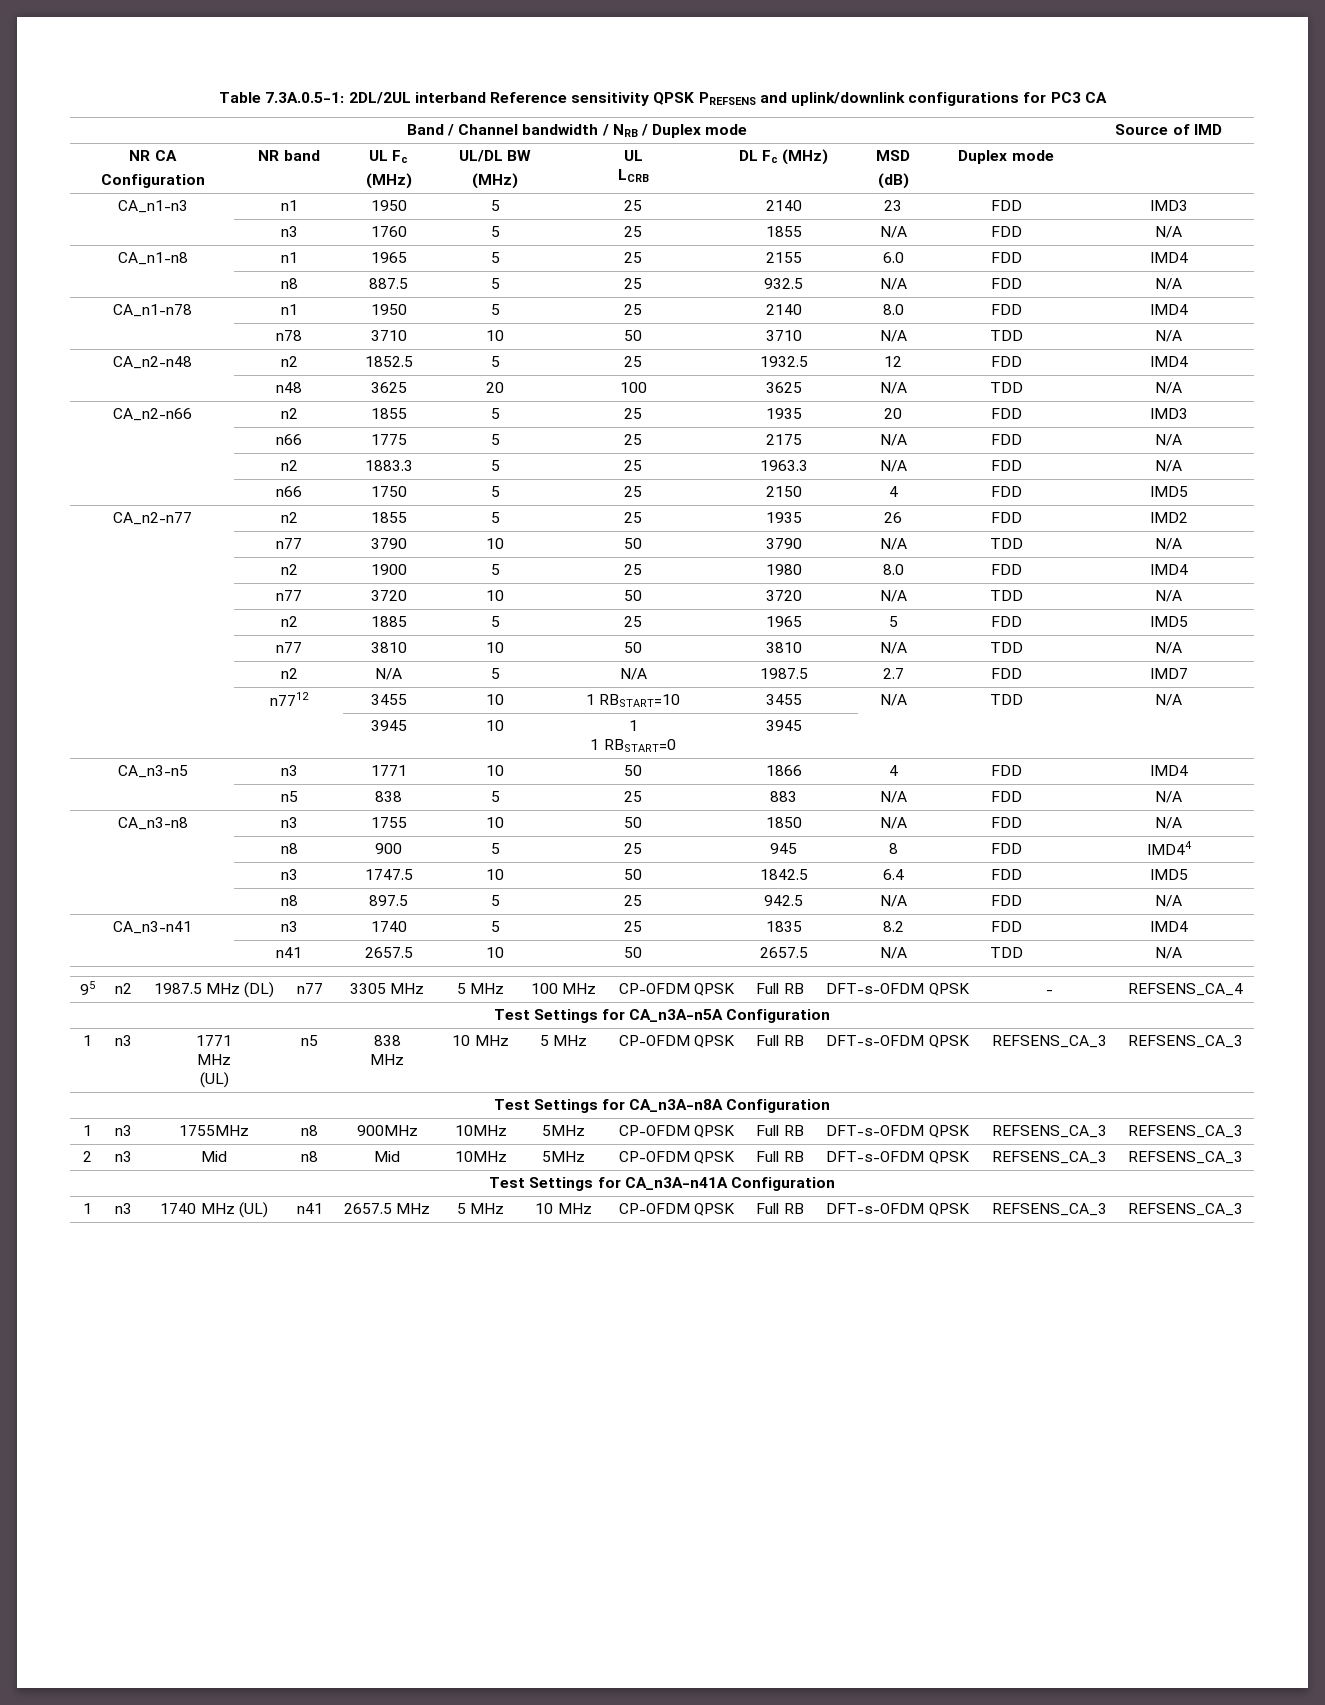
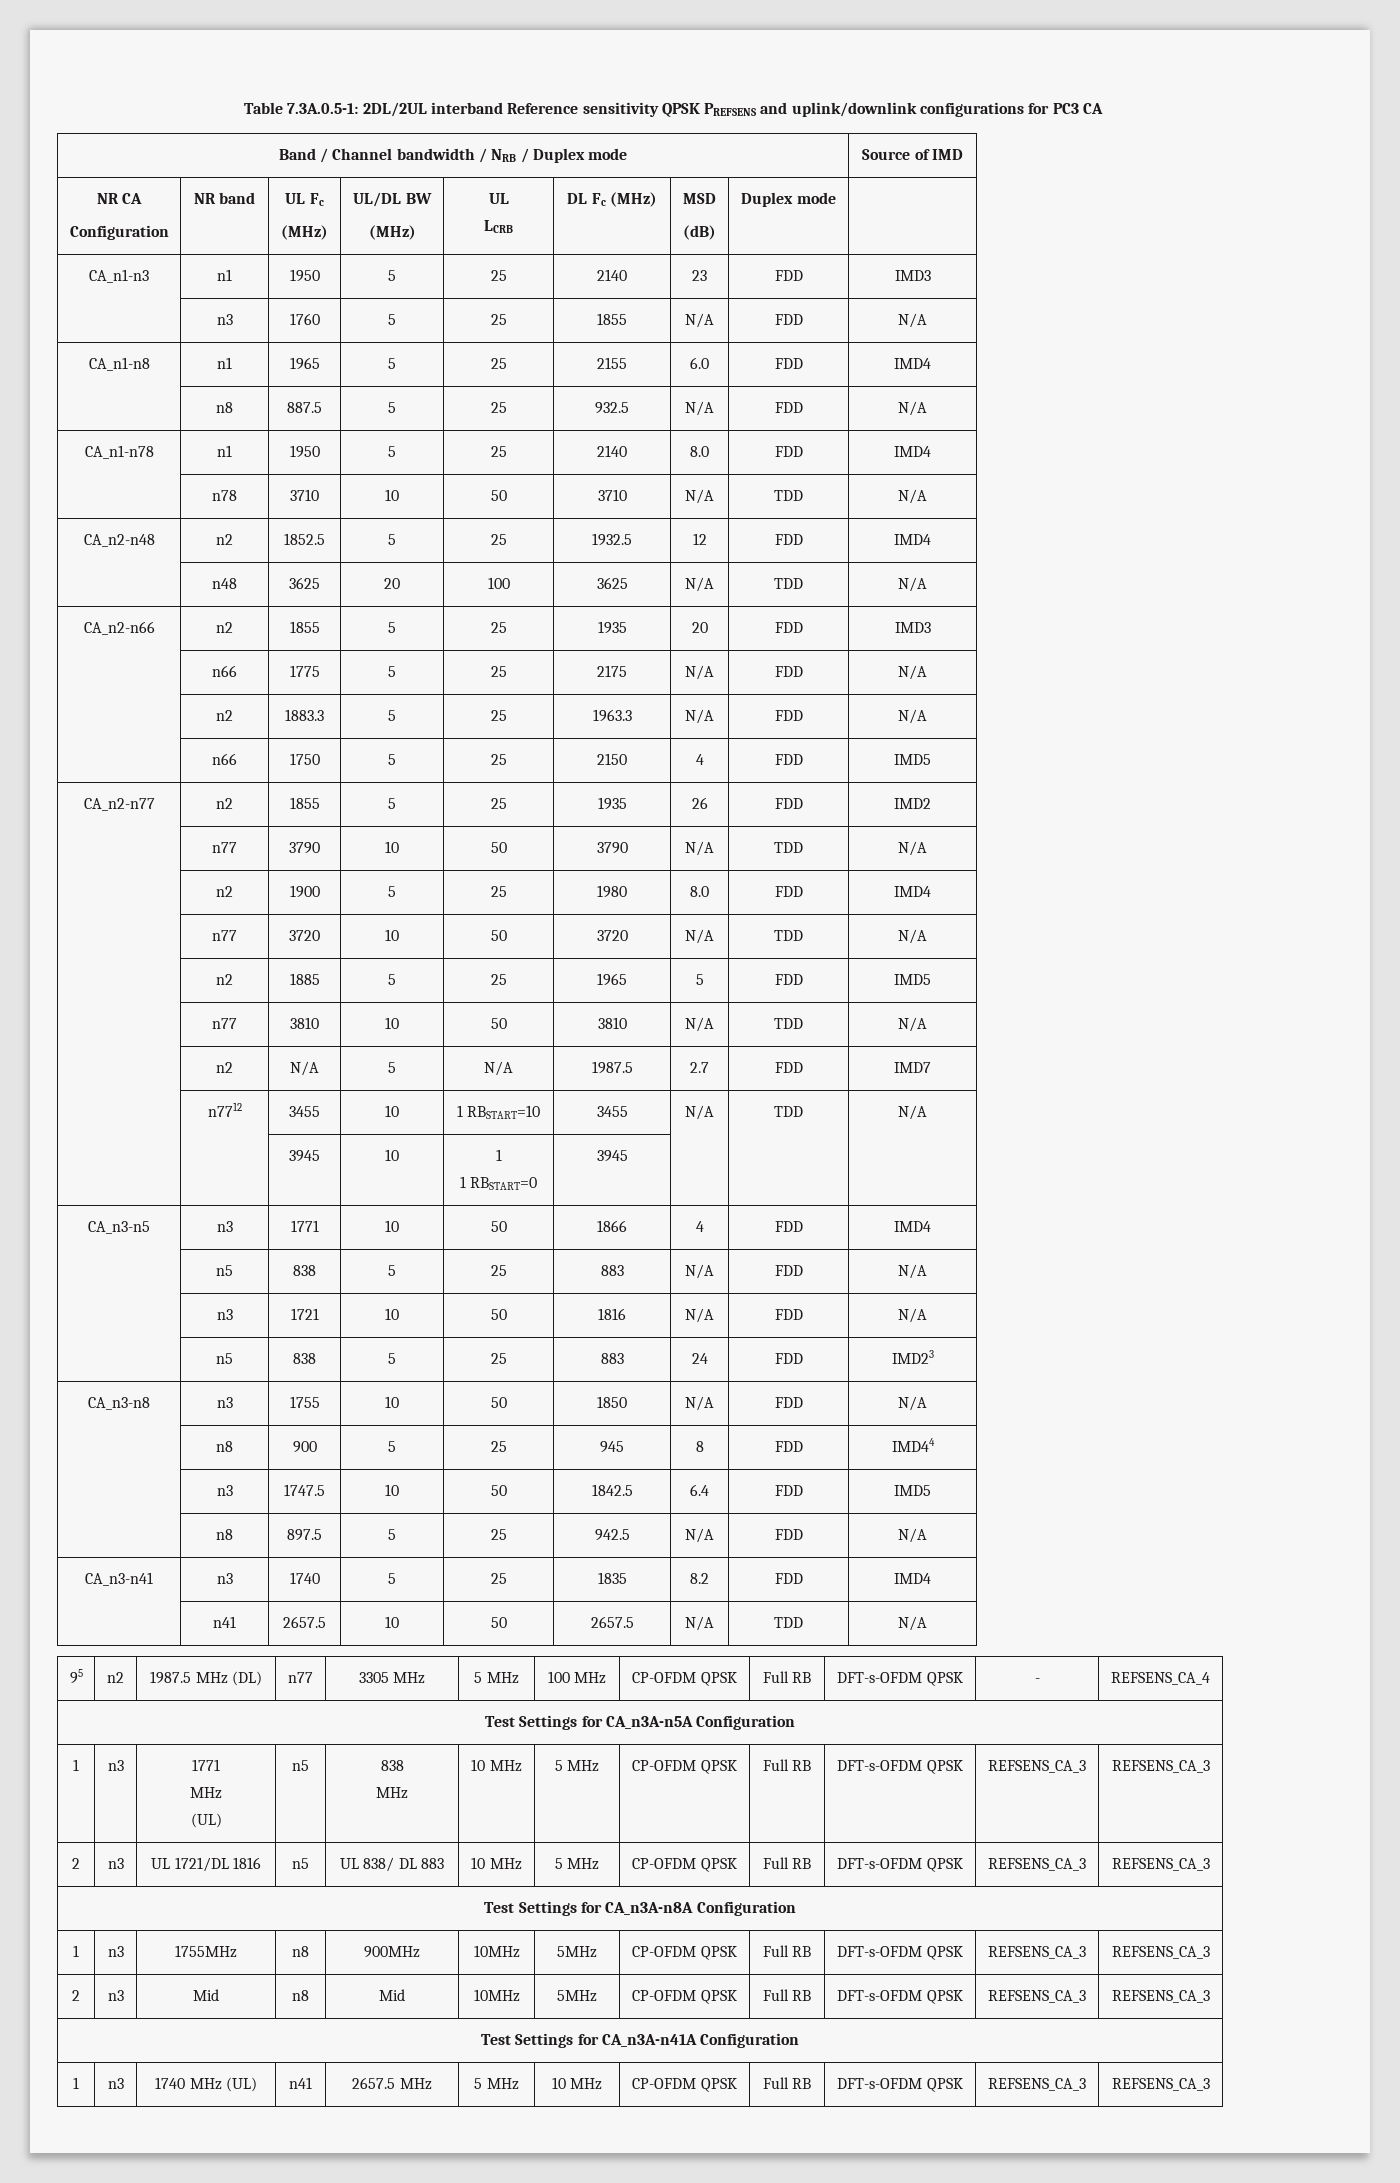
(1182, 797) none -> [216,1309,233,1320] [290,1308,319,1320] [385,1308,399,1320] [490,1309,507,1320] [598,1308,626,1320] [685,1308,714,1323] [774,1309,803,1320] [898,1308,927,1323] [216,1353,233,1364] [293,1353,316,1364] [388,1353,396,1364] [490,1353,507,1364] [600,1353,624,1364] [691,1353,708,1364] [774,1353,803,1364] [891,1350,934,1364] // | n3 | 1721 | 10 | 50 | 1816 | N/A | FDD | N/A // | n5 | 838 | 5 | 25 | 883 | 24 | FDD | IMD23
(1243, 1041) none -> [72,1858,80,1869] [107,1858,124,1869] [151,1857,261,1872] [292,1858,309,1869] [340,1857,444,1872] [471,1857,522,1870] [554,1858,600,1870] [632,1858,737,1872] [762,1857,812,1869] [837,1858,963,1872] [988,1858,1086,1871] [1111,1858,1210,1871] // 2 | n3 | UL 1721/DL 1816 | n5 | UL 838/ DL 883 | 10 MHz | 5 MHz | CP-OFDM QPSK | Full RB | DFT-s-OFDM QPSK | REFSENS_CA_3 | REFSENS_CA_3

